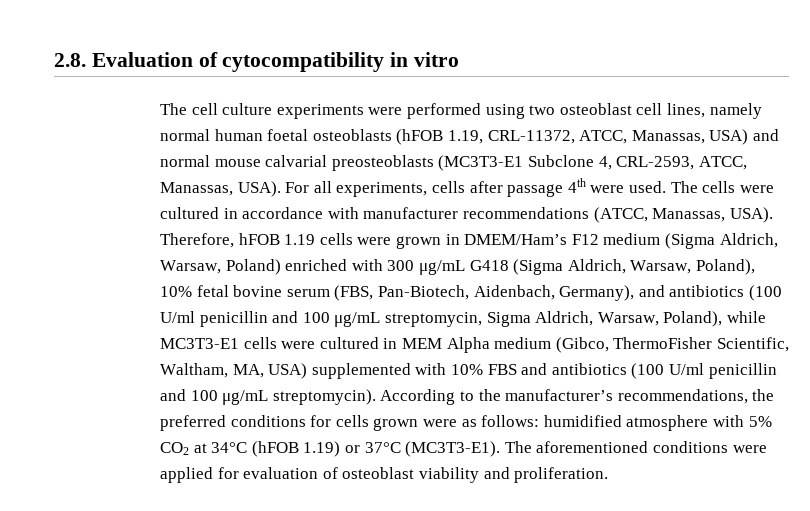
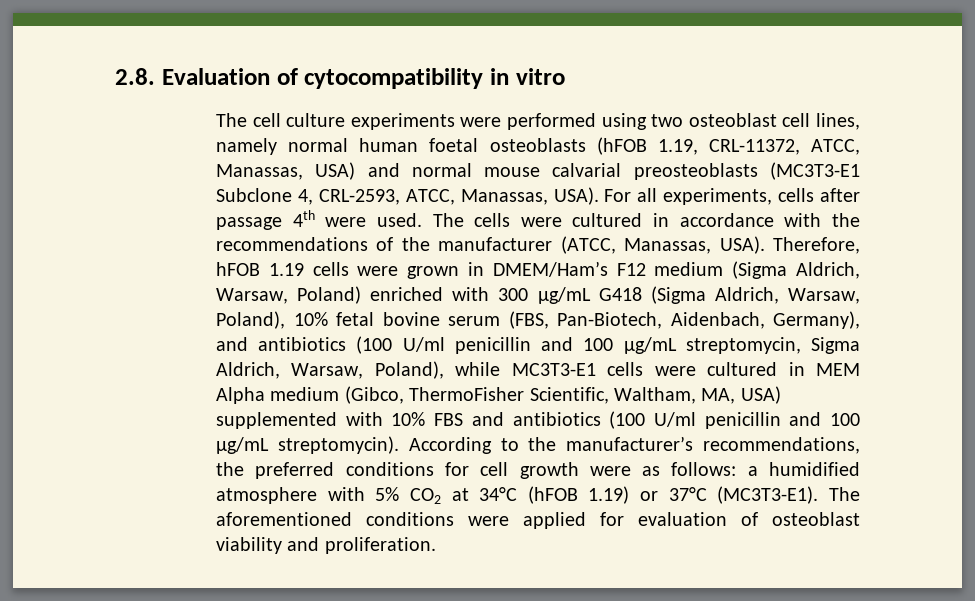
[363,207,590,219] manufacturer recommendations -> [831,213,860,227] [216,237,553,251] the recommendations of the manufacturer
[335,415,419,431] cells grown -> [480,462,579,479] cell growth
(540, 421) none -> [747,466,758,476] a

